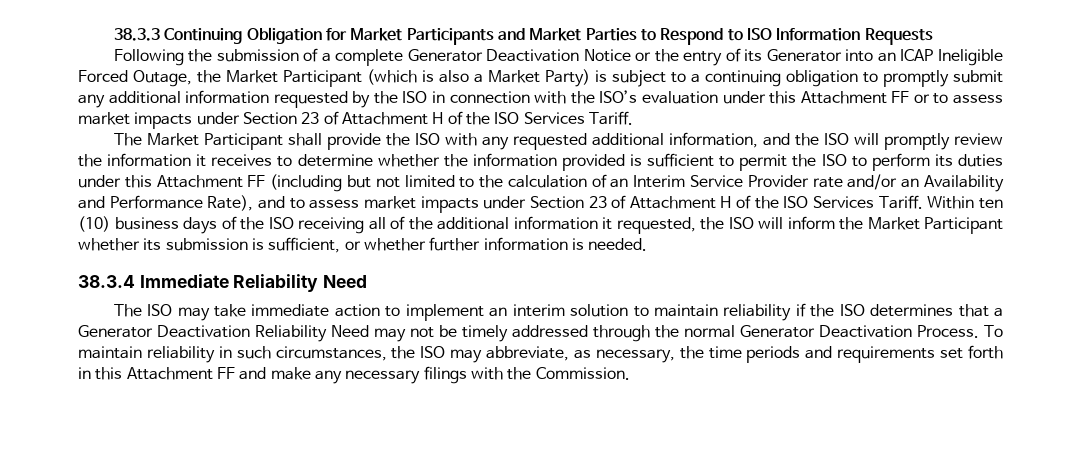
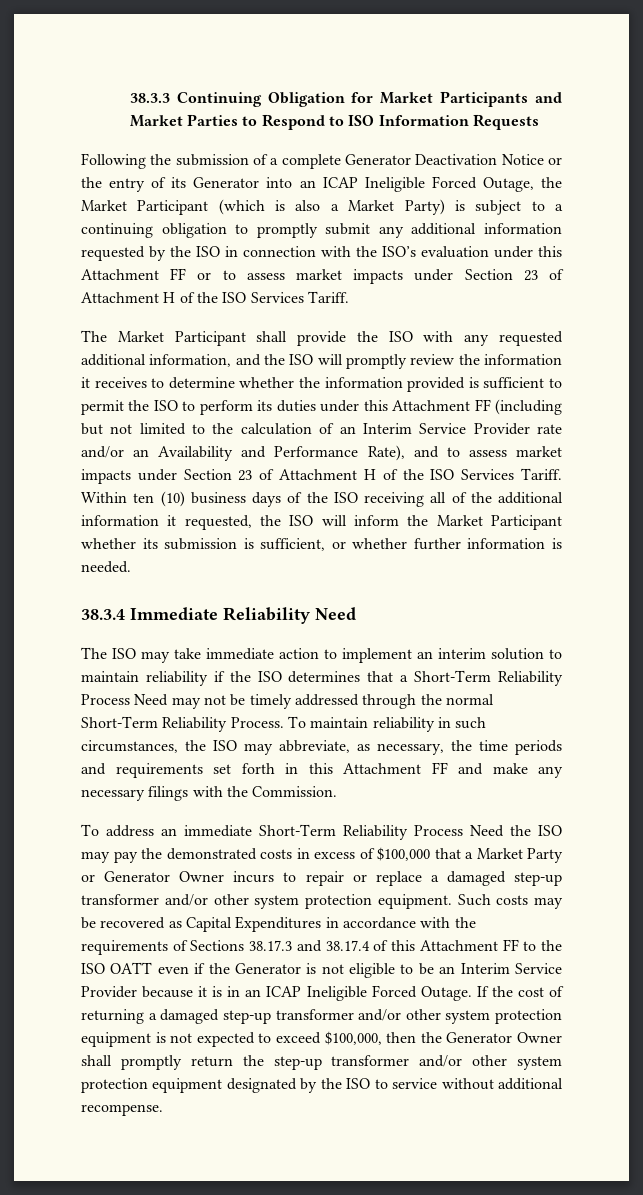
[78,325,328,342] Generator Deactivation Reliability -> [414,670,564,686] [81,694,130,705] Short-Term Reliability Process
[740,325,913,338] Generator Deactivation -> [81,716,228,732] Short-Term Reliability
(630, 373) none -> [81,824,562,840] [81,847,563,863] [81,871,563,886] [81,894,563,909] [81,916,476,932] [81,939,563,955] [81,962,562,978] [81,985,564,1001] [81,1009,562,1024] [81,1031,562,1047] [81,1055,562,1070] [81,1078,564,1093] [81,1104,163,1116] // To address an immediate Short-Term Reliability Process Need the ISO may pay the demonstrated costs in excess of $100,000 that a Market Party or Generator Owner incurs to repair or replace a damaged step-up transformer and/or other system protection equipment. Such costs may be recovered as Capital Expenditures in accordance with the requirements of Sections 38.17.3 and 38.17.4 of this Attachment FF to the ISO OATT even if the Generator is not eligible to be an Interim Service Provider because it is in an ICAP Ineligible Forced Outage. If the cost of returning a damaged step-up transformer and/or other system protection equipment is not expected to exceed $100,000, then the Generator Owner shall promptly return the step-up transformer and/or other system protection equipment designated by the ISO to service without additional recompense.

